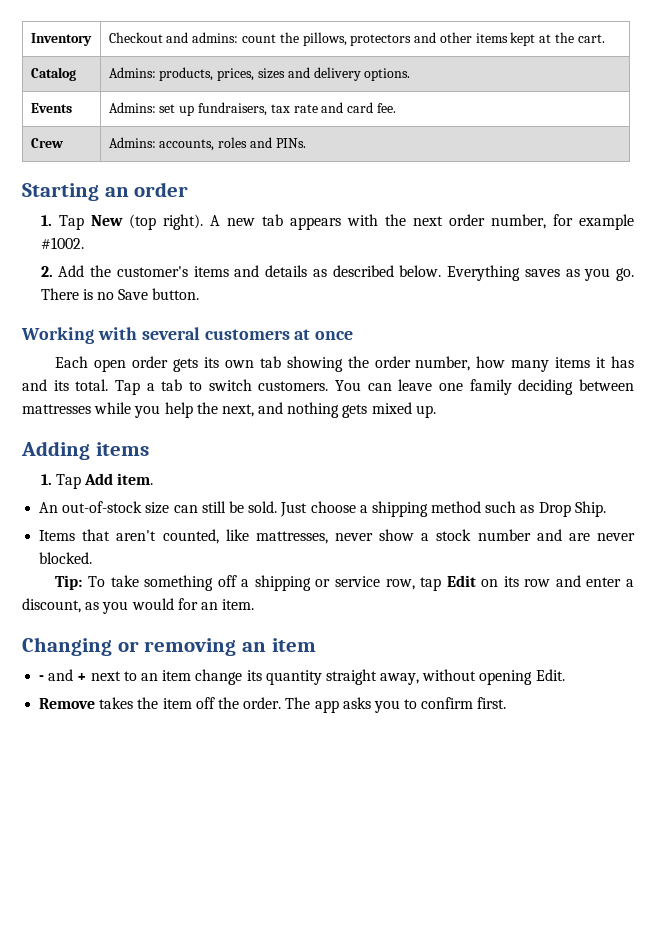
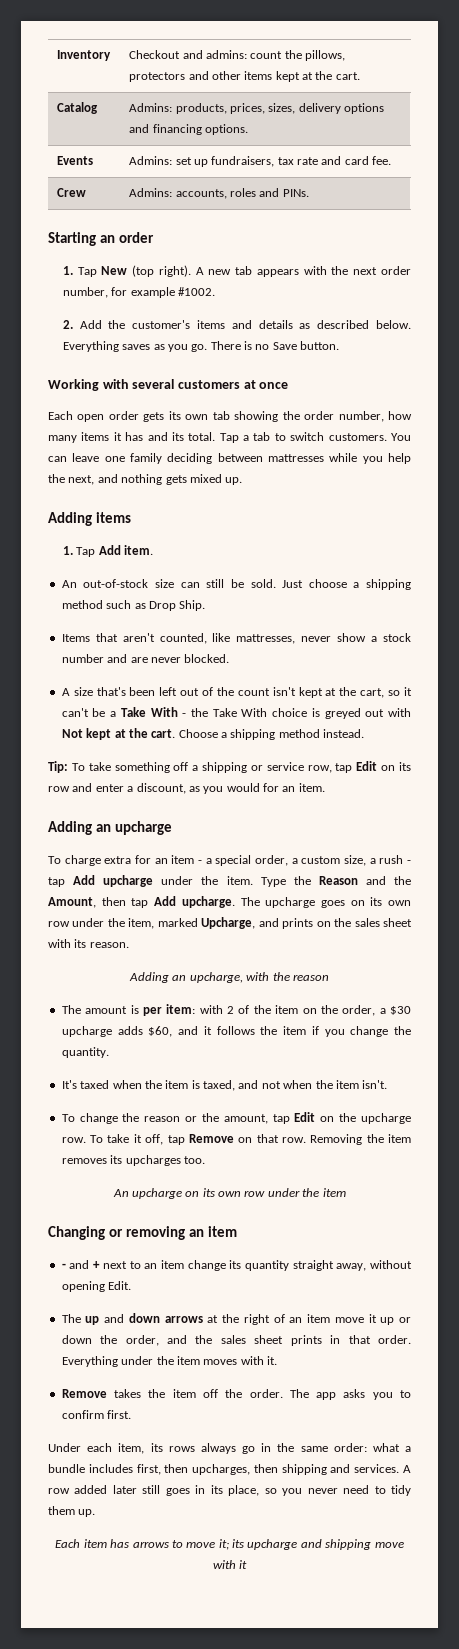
[257,67,361,81] sizes and delivery -> [268,103,385,114] [129,124,202,135] sizes, delivery options and financing
(93, 558) none -> [61,687,412,698] [61,707,411,719] [61,728,365,740] // A size that's been left out of the count isn't kept at the cart, so it can't be a Take With - the Take With choice is greyed out with Not kept at the cart. Choose a shipping method instead.
(255, 604) none -> [48,821,172,835] [48,855,412,866] [48,875,412,887] [48,896,411,908] [48,917,412,929] [48,939,129,948] [129,972,329,983] [61,1004,411,1016] [61,1026,411,1037] [61,1047,109,1058] [61,1080,388,1091] [61,1112,411,1124] [61,1134,412,1145] [61,1155,205,1166] [112,1188,346,1199] // Adding an upcharge // To charge extra for an item - a special order, a custom size, a rush - tap Add upcharge under the item. Type the Reason and the Amount, then tap Add upcharge. The upcharge goes on its own row under the item, marked Upcharge, and prints on the sales sheet with its reason. // Adding an upcharge, with the reason // The amount is per item: with 2 of the item on the order, a $30 upcharge adds $60, and it follows the item if you change the quantity. // It's taxed when the item is taxed, and not when the item isn't. // To change the reason or the amount, tap Edit on the upcharge row. To take it off, tap Remove on that row. Removing the item removes its upcharges too. // An upcharge on its own row under the item
(565, 675) none -> [61,1313,411,1325] [61,1335,412,1346] [61,1356,277,1367] // The up and down arrows at the right of an item move it up or down the order, and the sales sheet prints in that order. Everything under the item moves with it.
(507, 703) none -> [48,1443,412,1454] [48,1464,411,1475] [48,1485,411,1496] [48,1506,96,1517] [55,1539,404,1550] [212,1560,248,1569] // Under each item, its rows always go in the same order: what a bundle includes first, then upcharges, then shipping and services. A row added later still goes in its place, so you never need to tidy them up. // Each item has arrows to move it; its upcharge and shipping move with it

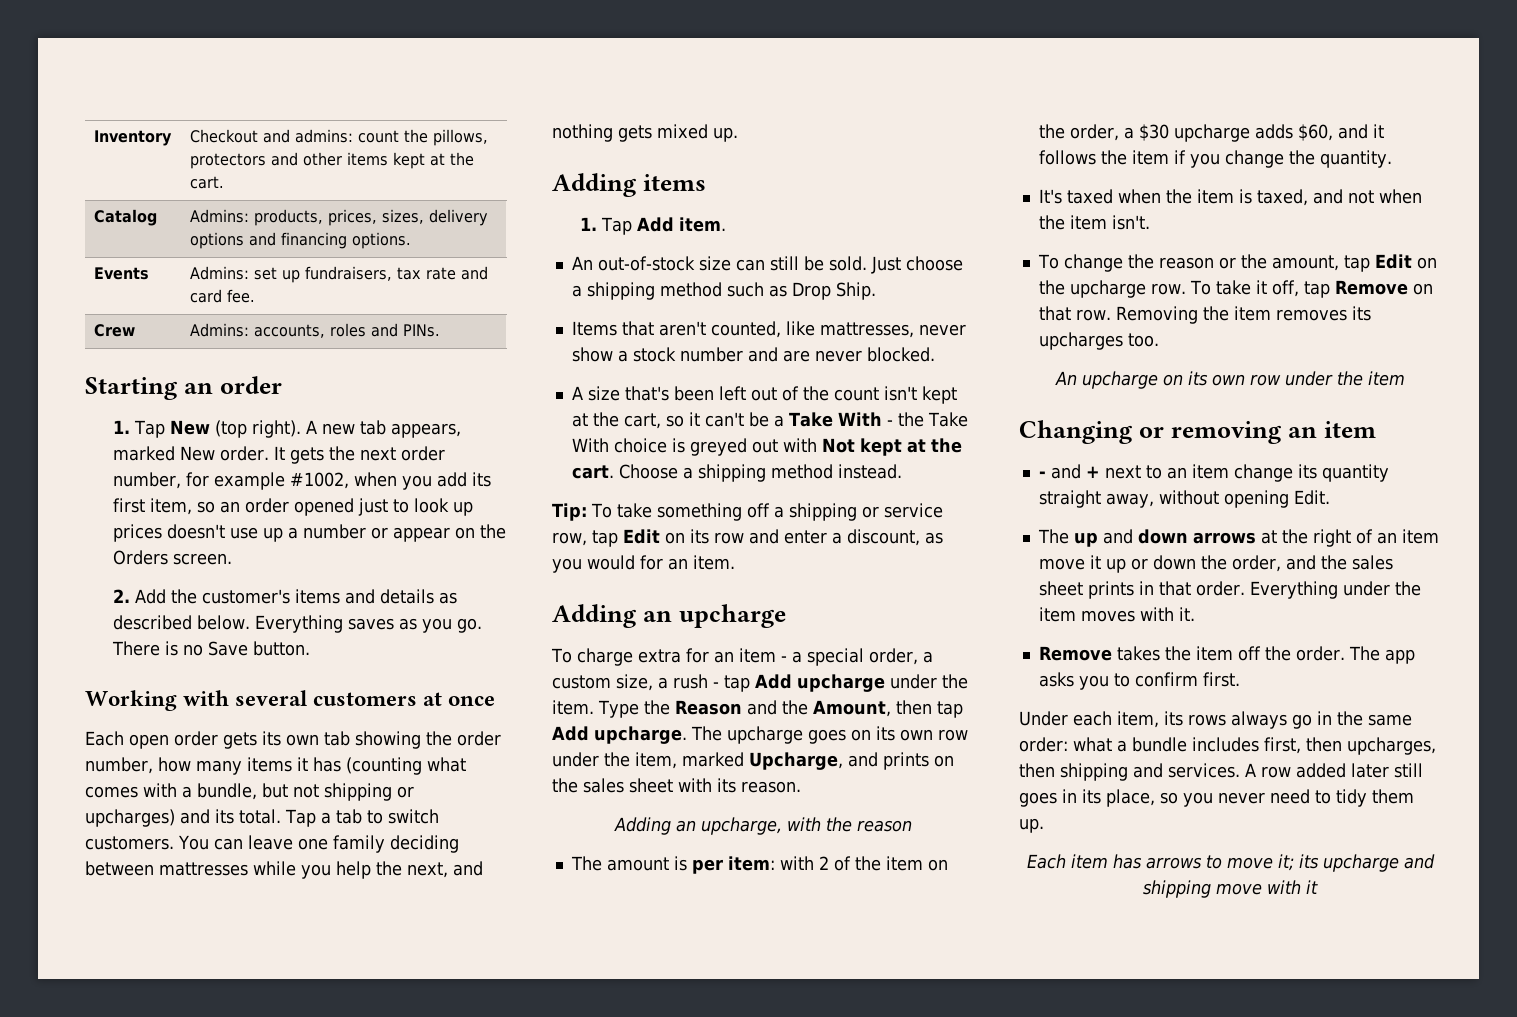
[256,266,327,277] appears with -> [391,423,462,438] [113,446,325,464] appears, marked New order. It gets
[177,287,215,296] #1002. -> [290,472,492,490] [113,498,474,516] [113,524,507,542] [113,550,233,565] #1002, when you add its first item, so an order opened just to look up prices doesn't use up a number or appear on the Orders screen.
(144, 436) none -> [346,757,466,775] [85,783,414,801] [85,809,175,827] (counting what comes with a bundle, but not shipping or upcharges)

